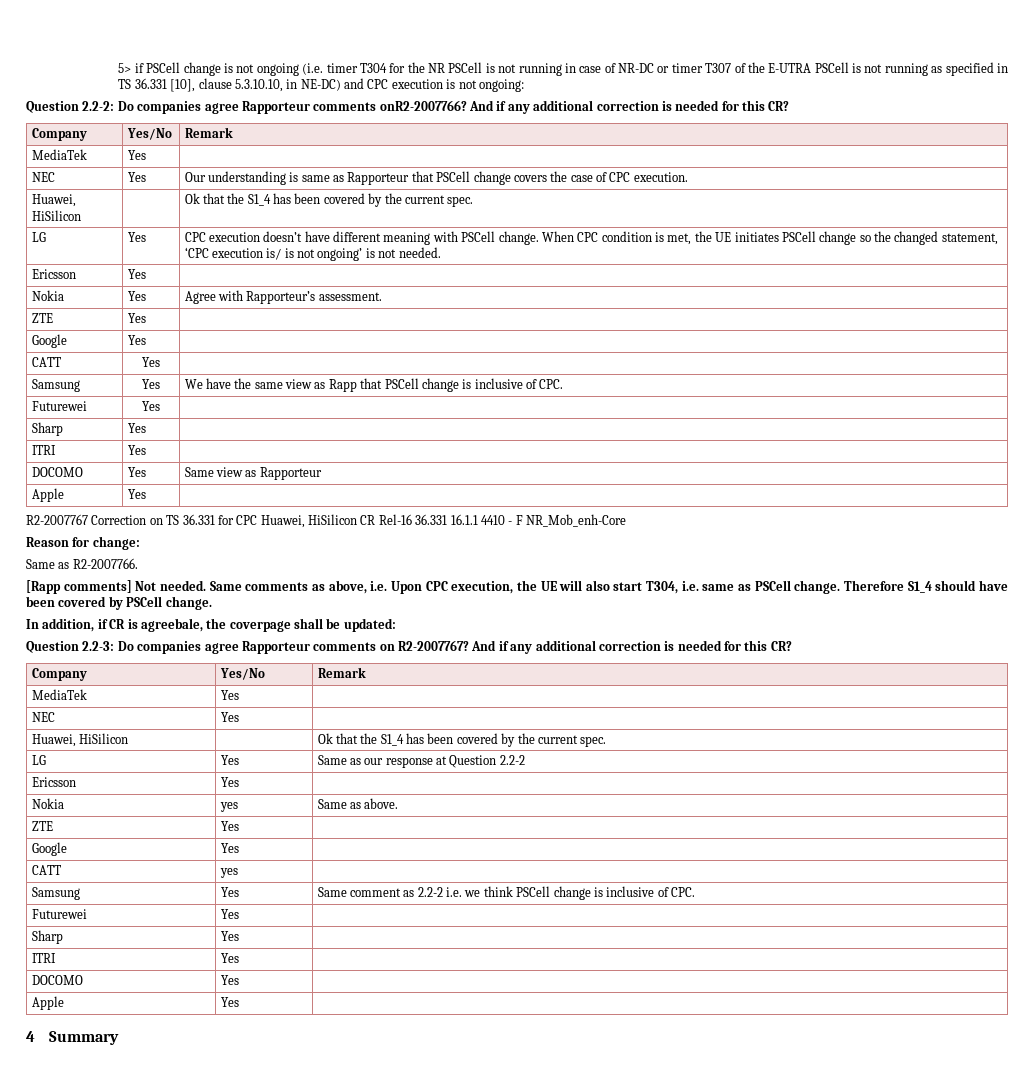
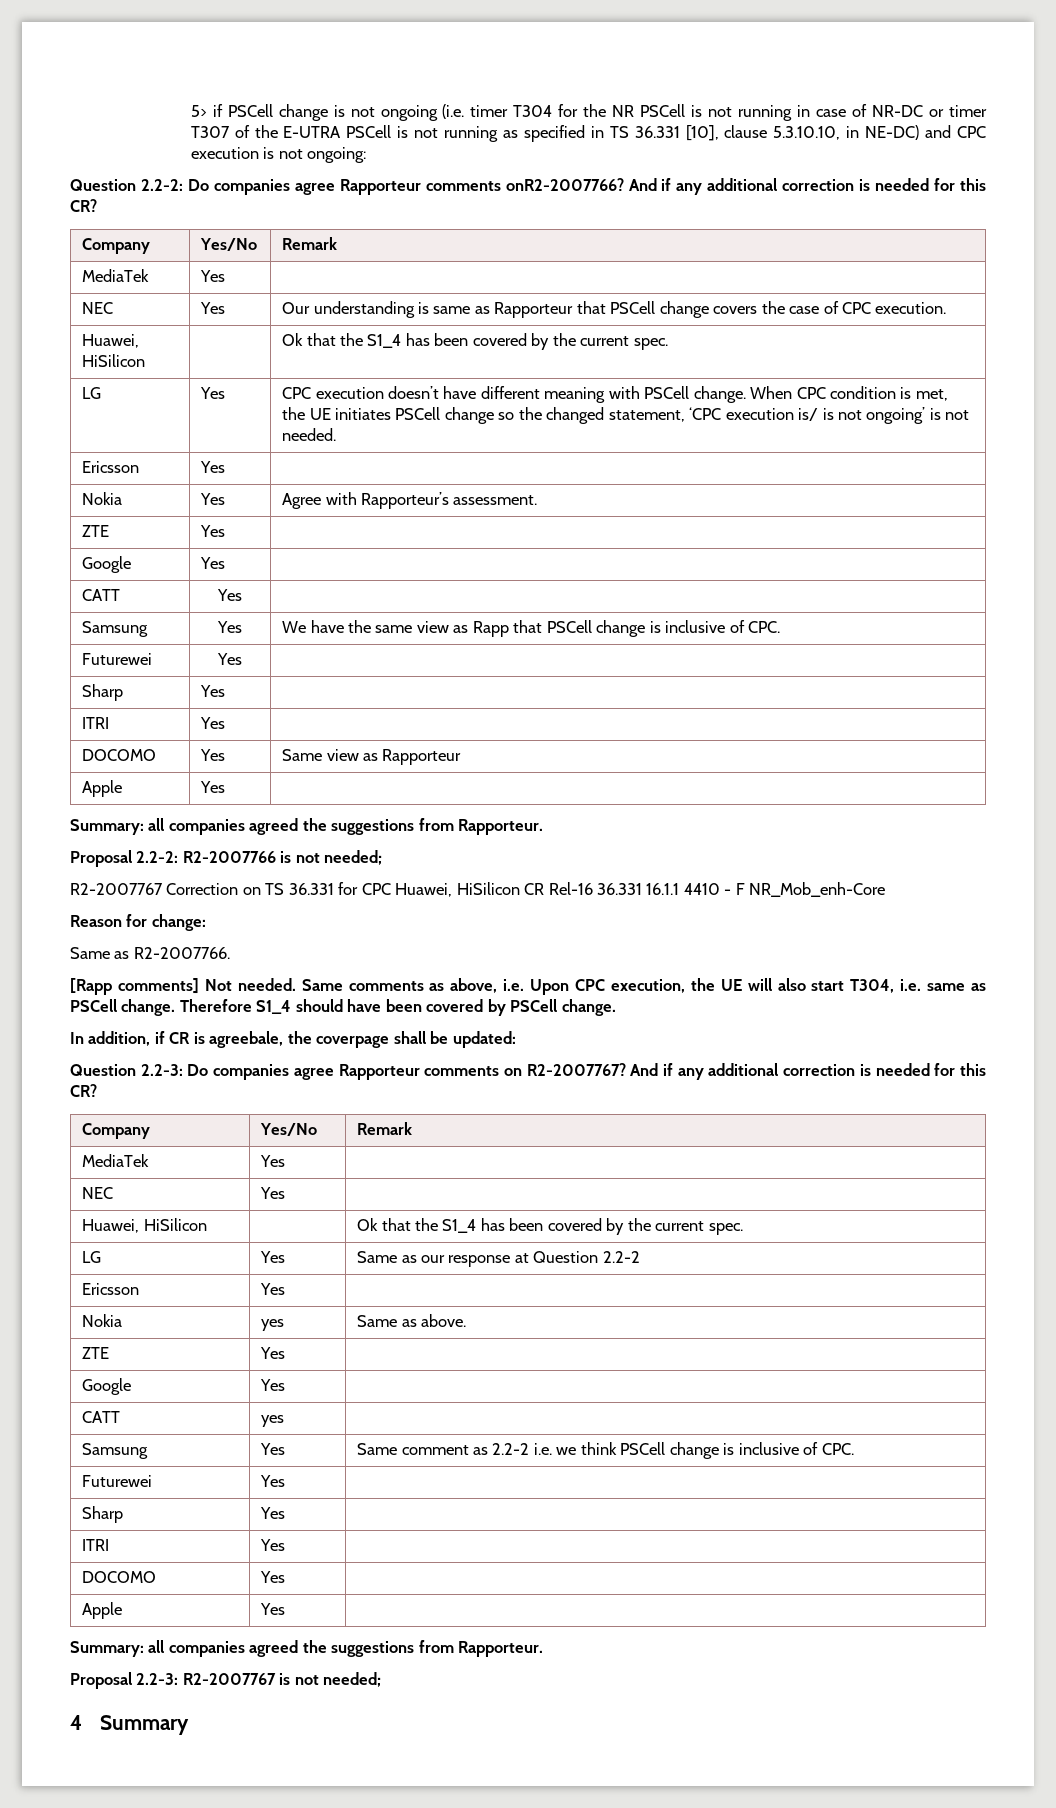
(146, 494) none -> [70,818,544,835] [70,850,383,867] // Summary: all companies agreed the suggestions from Rapporteur. // Proposal 2.2-2: R2-2007766 is not needed;
(239, 1002) none -> [70,1640,544,1657] [70,1672,382,1689] // Summary: all companies agreed the suggestions from Rapporteur. // Proposal 2.2-3: R2-2007767 is not needed;

